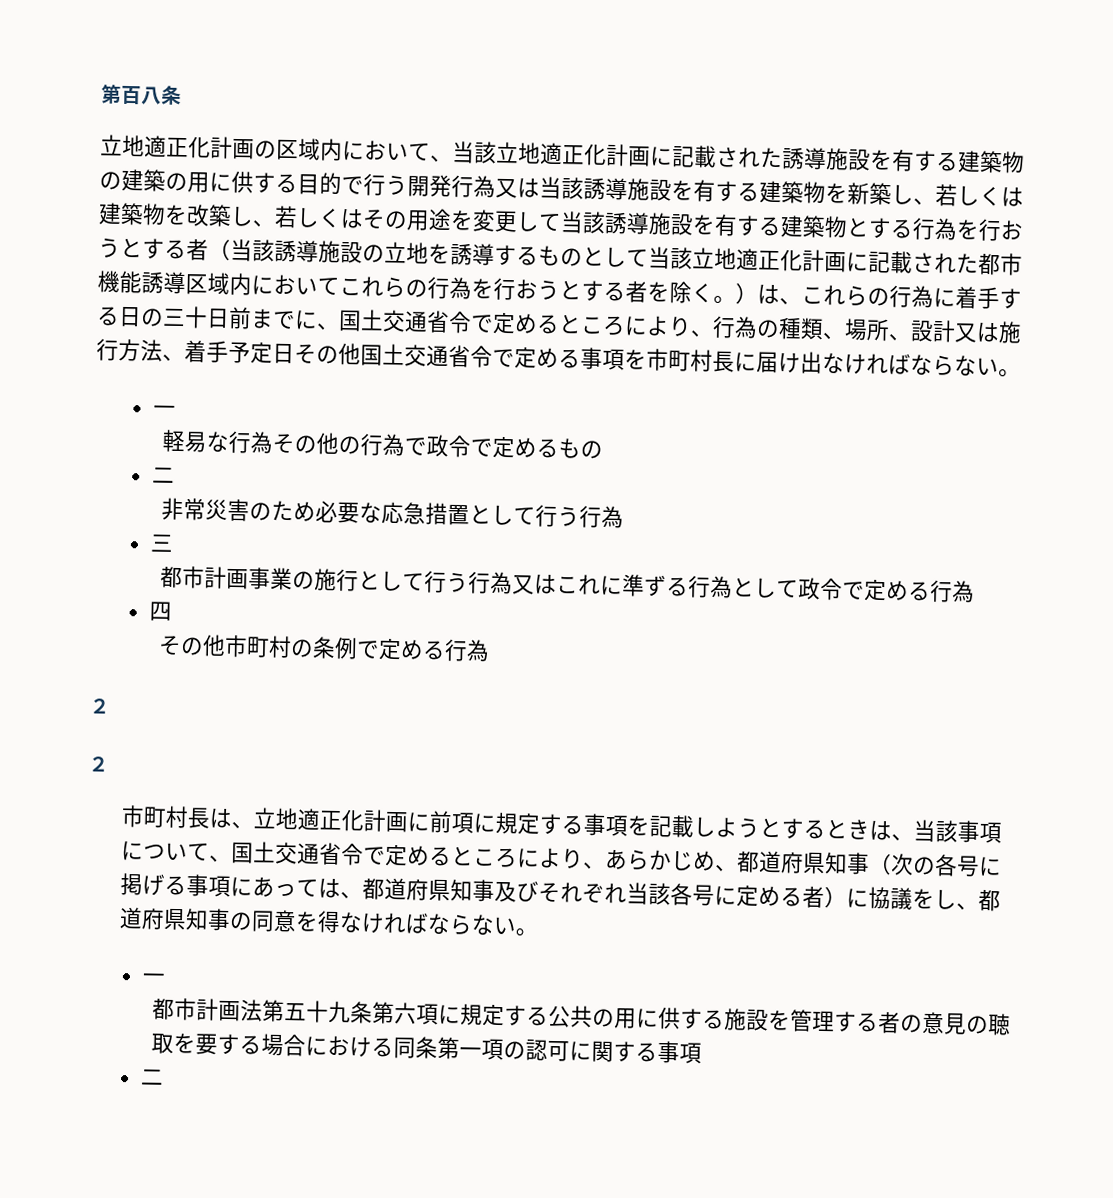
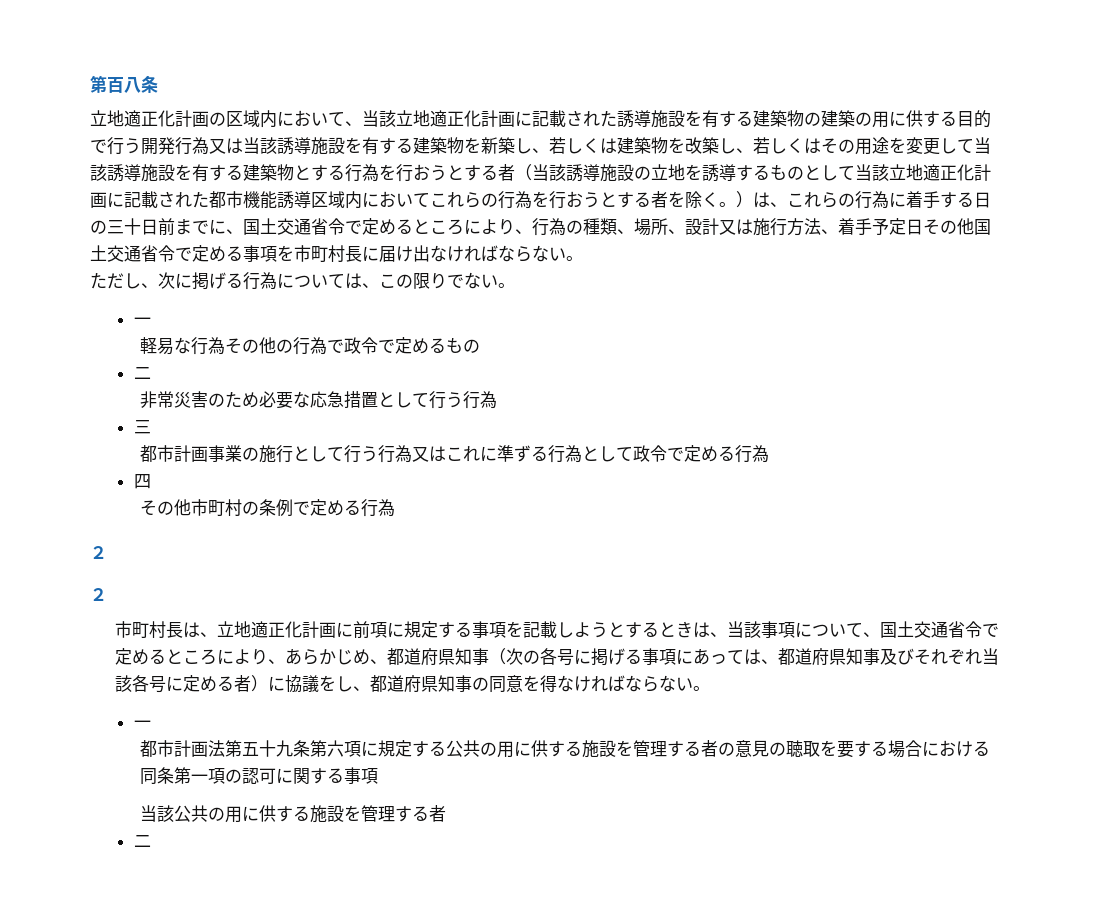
(1021, 373) none -> [90,272,515,290] // ただし、次に掲げる行為については、この限りでない。
(703, 1053) none -> [139,805,446,823] // 当該公共の用に供する施設を管理する者

